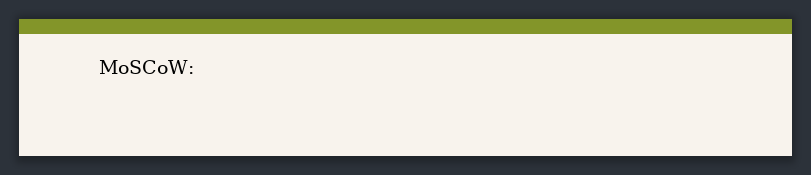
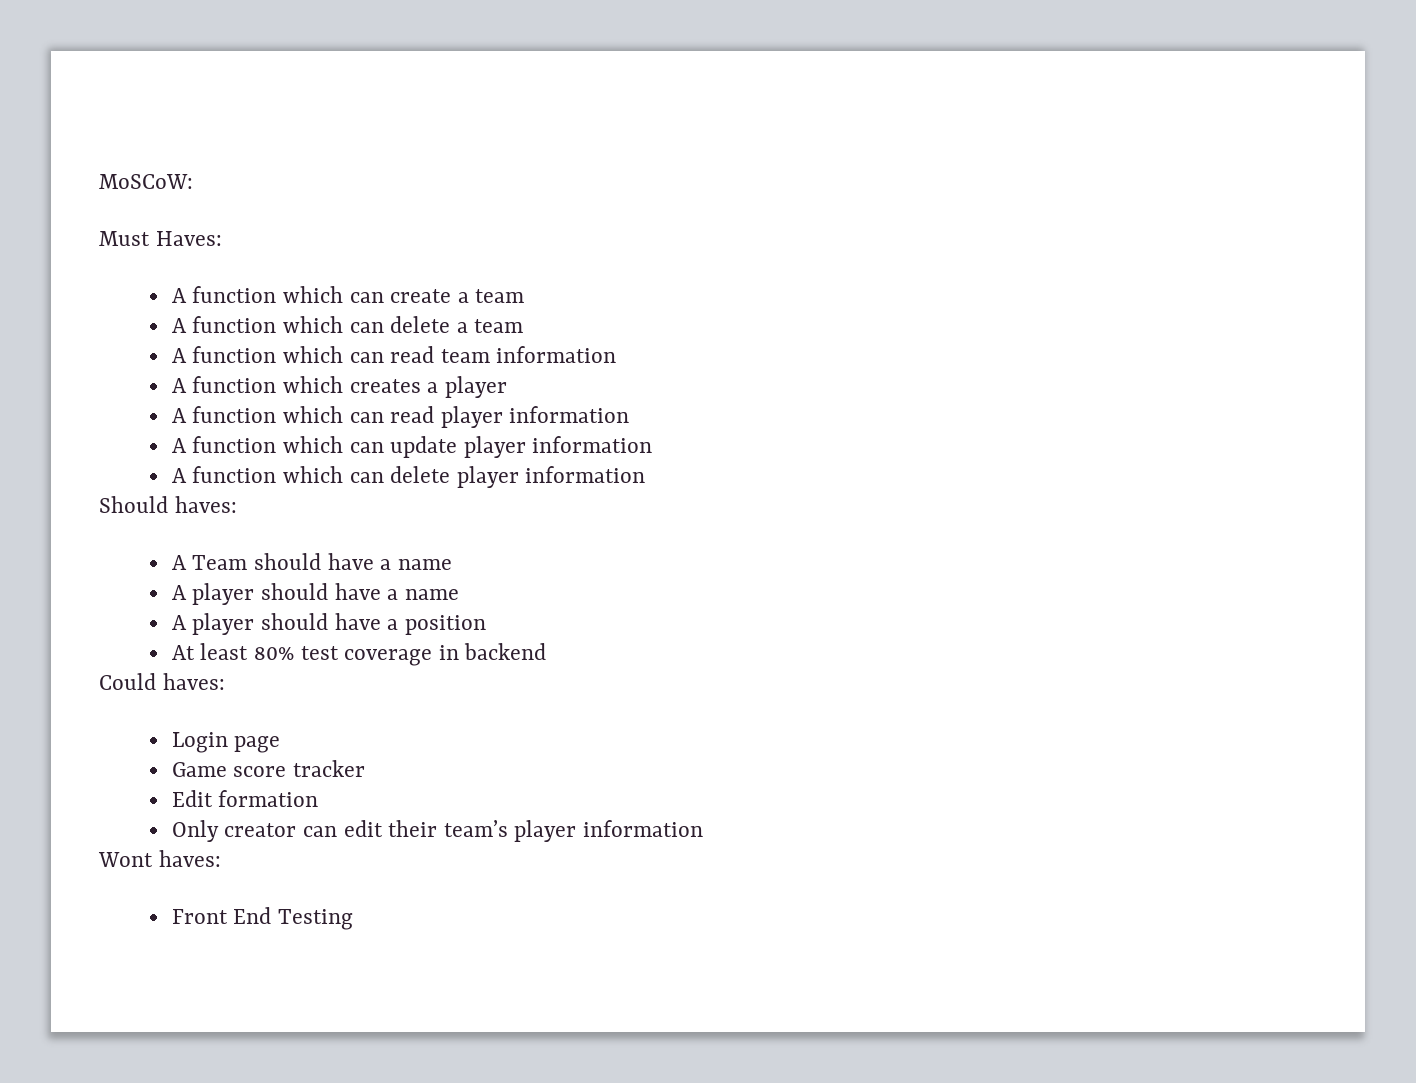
(194, 67) none -> [99,231,222,246] [171,286,525,303] [171,316,524,333] [171,346,617,363] [171,376,507,398] [171,406,630,428] [171,436,653,458] [171,466,646,488] [99,496,237,513] [171,553,452,570] [171,583,459,605] [171,613,486,635] [171,643,547,666] [99,673,225,690] [171,732,281,753] [171,760,365,777] [171,790,319,807] [171,820,704,842] [98,850,221,867] [171,907,353,930] // Must Haves: // A function which can create a team // A function which can delete a team // A function which can read team information // A function which creates a player // A function which can read player information // A function which can update player information // A function which can delete player information // Should haves: // A Team should have a name // A player should have a name // A player should have a position // At least 80% test coverage in backend // Could haves: // Login page // Game score tracker // Edit formation // Only creator can edit their team’s player information // Wont haves: // Front End Testing

